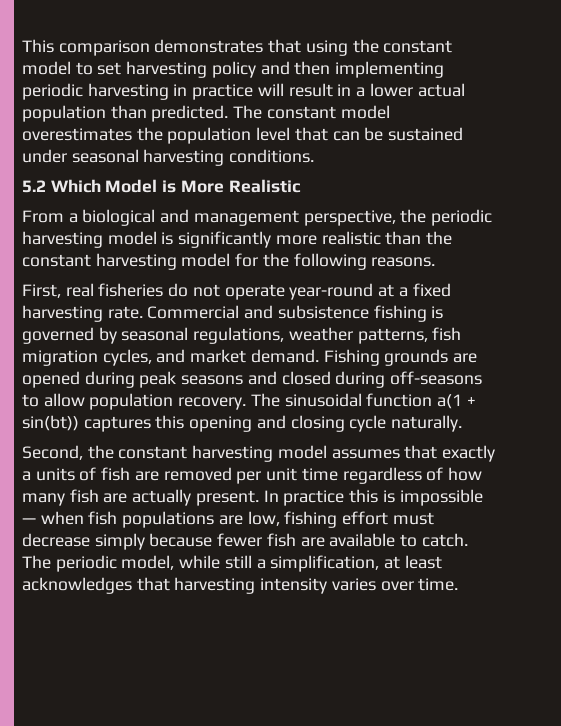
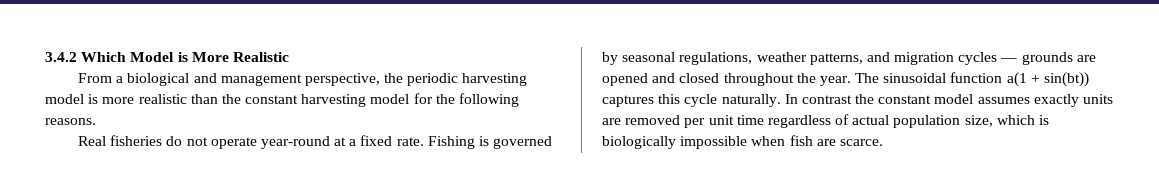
[22,39,453,56] [22,61,445,78] [22,83,465,100] [22,105,390,122] [22,127,464,144] [22,149,315,166] [22,180,46,193] This comparison demonstrates that using the constant model to set harvesting policy and then implementing periodic harvesting in practice will result in a lower actual population than predicted. The constant model overestimates the population level that can be sustained under seasonal harvesting conditions. // 5.2 -> [45,52,77,62] 3.4.2
[178,231,272,248] significantly -> (99, 99) none
[22,283,94,298] First, real -> [77,136,106,146] Real
[22,305,427,322] harvesting rate. Commercial and subsistence fishing -> [396,136,475,149] rate. Fishing
[432,327,462,341] [22,349,478,366] [22,371,483,388] [22,393,247,410] fish migration cycles, and market demand. Fishing grounds are opened during peak seasons and closed during off-seasons to allow population recovery. -> [866,52,1096,65] [602,73,851,86] and migration cycles — grounds are opened and closed throughout the year.
[189,415,345,432] opening and closing -> (681, 99) none
[22,445,274,462] // Second, the constant harvesting -> [784,94,932,104] In contrast the constant
[404,445,496,462] [22,467,131,481] that exactly a units of fish -> [1033,94,1114,107] exactly units
[447,467,482,481] [22,489,483,506] [22,511,434,528] [22,533,468,550] [22,555,442,572] [22,577,459,594] how many fish are actually present. In practice this is impossible — when fish populations are low, fishing effort must decrease simply because fewer fish are available to catch. The periodic model, while still a simplification, at least acknowledges that harvesting intensity varies over time. -> [852,115,1050,128] [602,135,883,149] actual population size, which is biologically impossible when fish are scarce.

